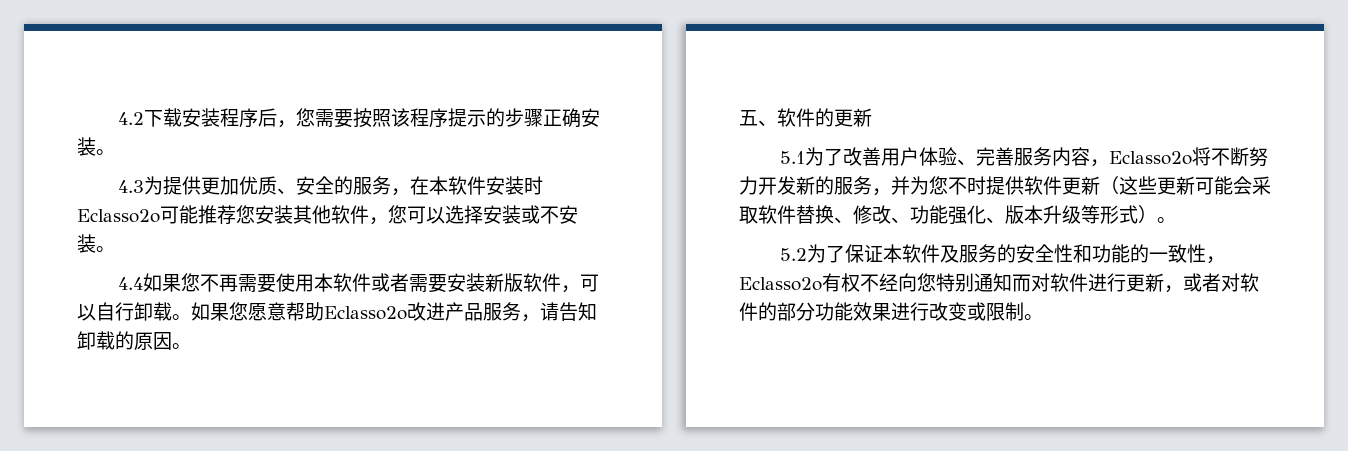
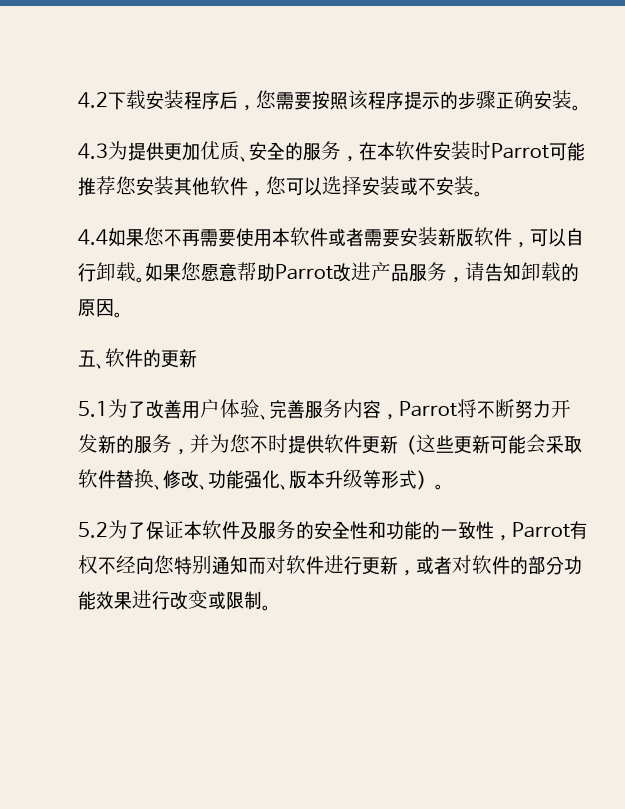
[77,209,160,223] Eclasso2o -> [491,143,549,159] Parrot
[324,306,407,320] Eclasso2o -> [275,264,333,280] Parrot
[1108,151,1192,165] Eclasso2o -> [399,401,457,417] Parrot
[739,277,822,291] Eclasso2o -> [512,522,570,538] Parrot

